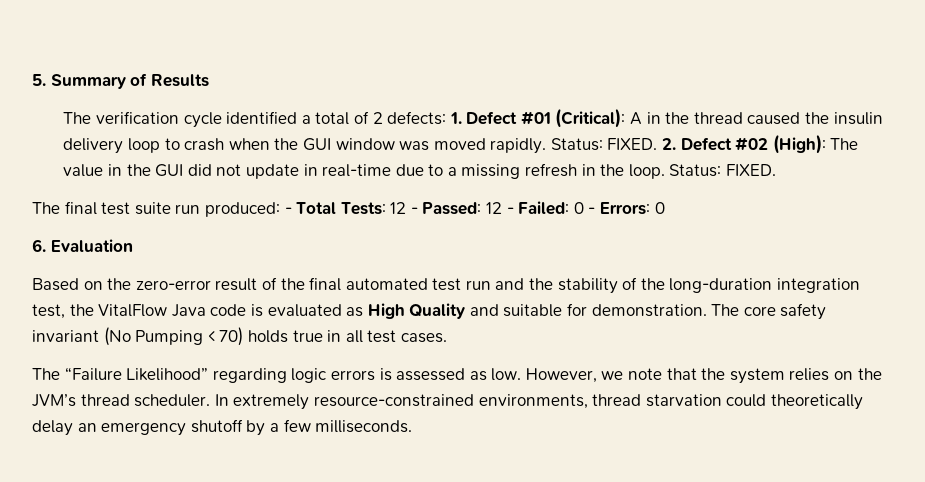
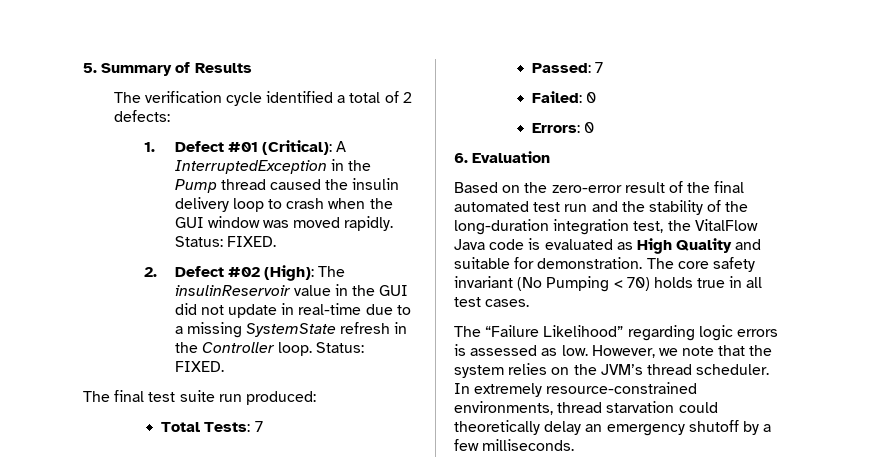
(447, 118) none -> (170, 116) //
[646,112,690,124] in the -> [174,159,371,174] [174,179,217,193] InterruptedException in the Pump
(658, 144) none -> (276, 241) //
(859, 144) none -> [174,285,291,296] insulinReservoir
(521, 171) none -> [245,323,336,337] SystemState
(625, 170) none -> [201,342,275,353] Controller
[284,207,292,214] - -> (316, 398) //
[390,202,514,215] 12 - Passed: 12 - -> [254,421,263,432] [532,62,604,73] 7 // Passed: 7 //
[588,207,596,214] - -> (597, 97) //

